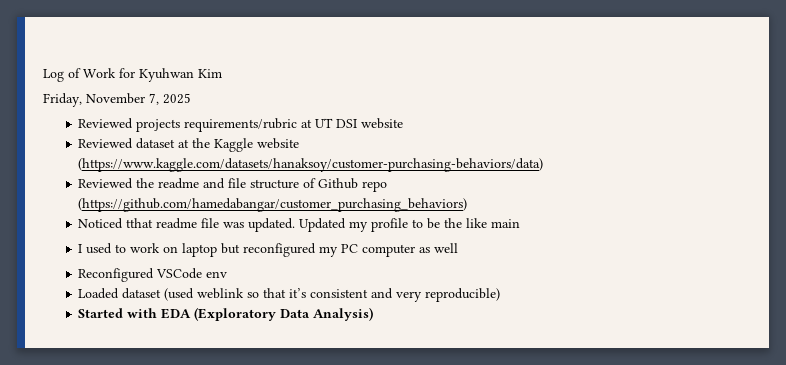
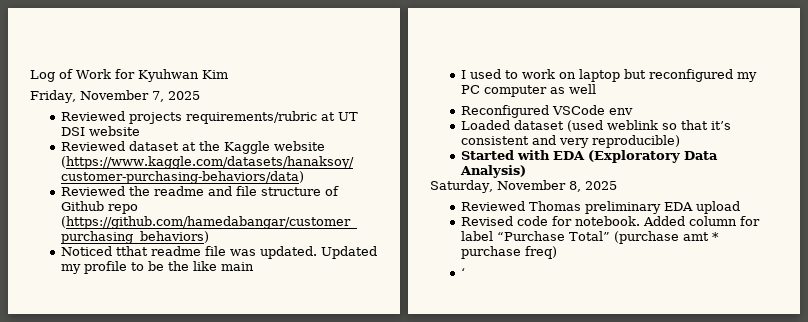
(374, 314) none -> [430,180,617,193] [461,201,741,214] [461,216,761,226] [461,231,720,244] [461,246,558,259] [461,268,466,277] // Saturday, November 8, 2025 // Reviewed Thomas preliminary EDA upload // Revised code for notebook. Added column for label “Purchase Total” (purchase amt * purchase freq) // ‘

